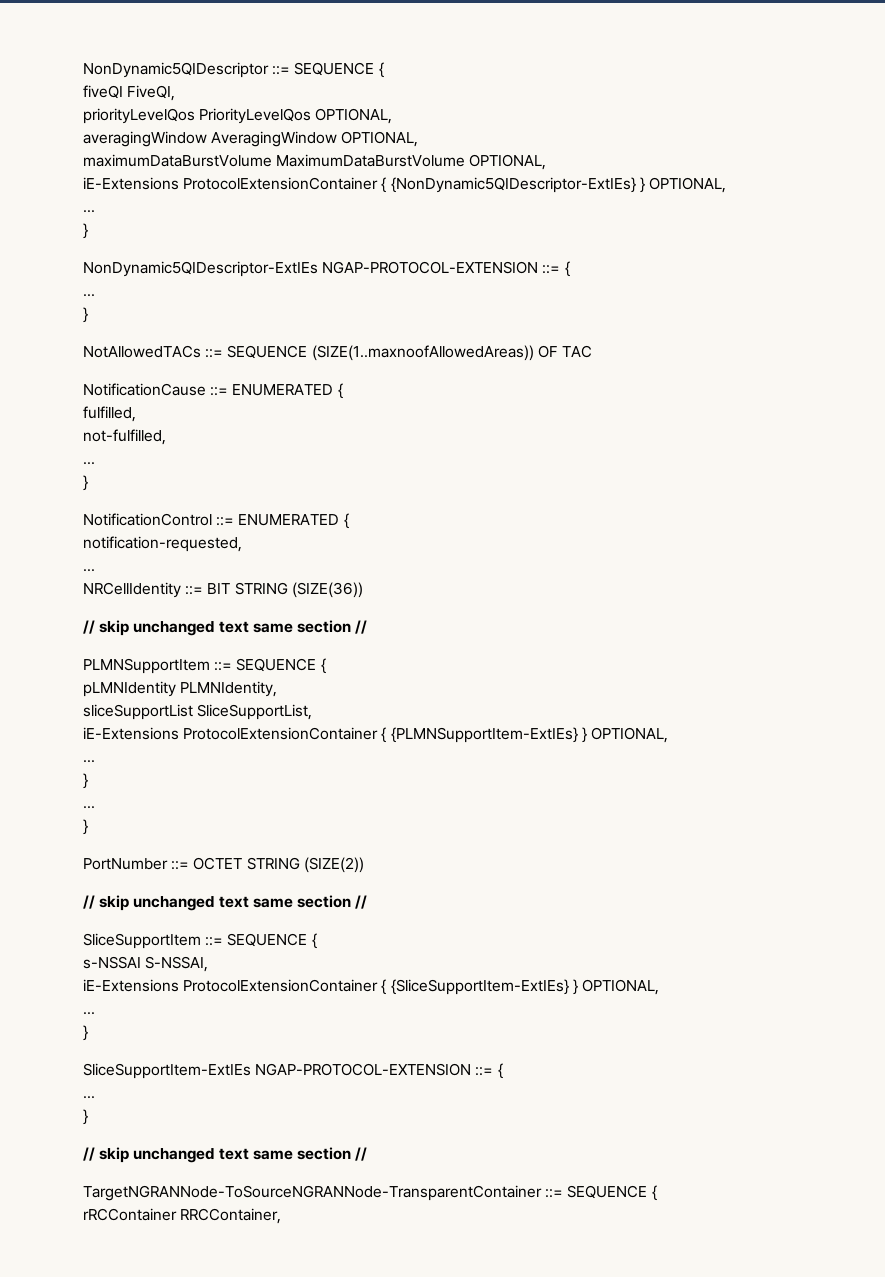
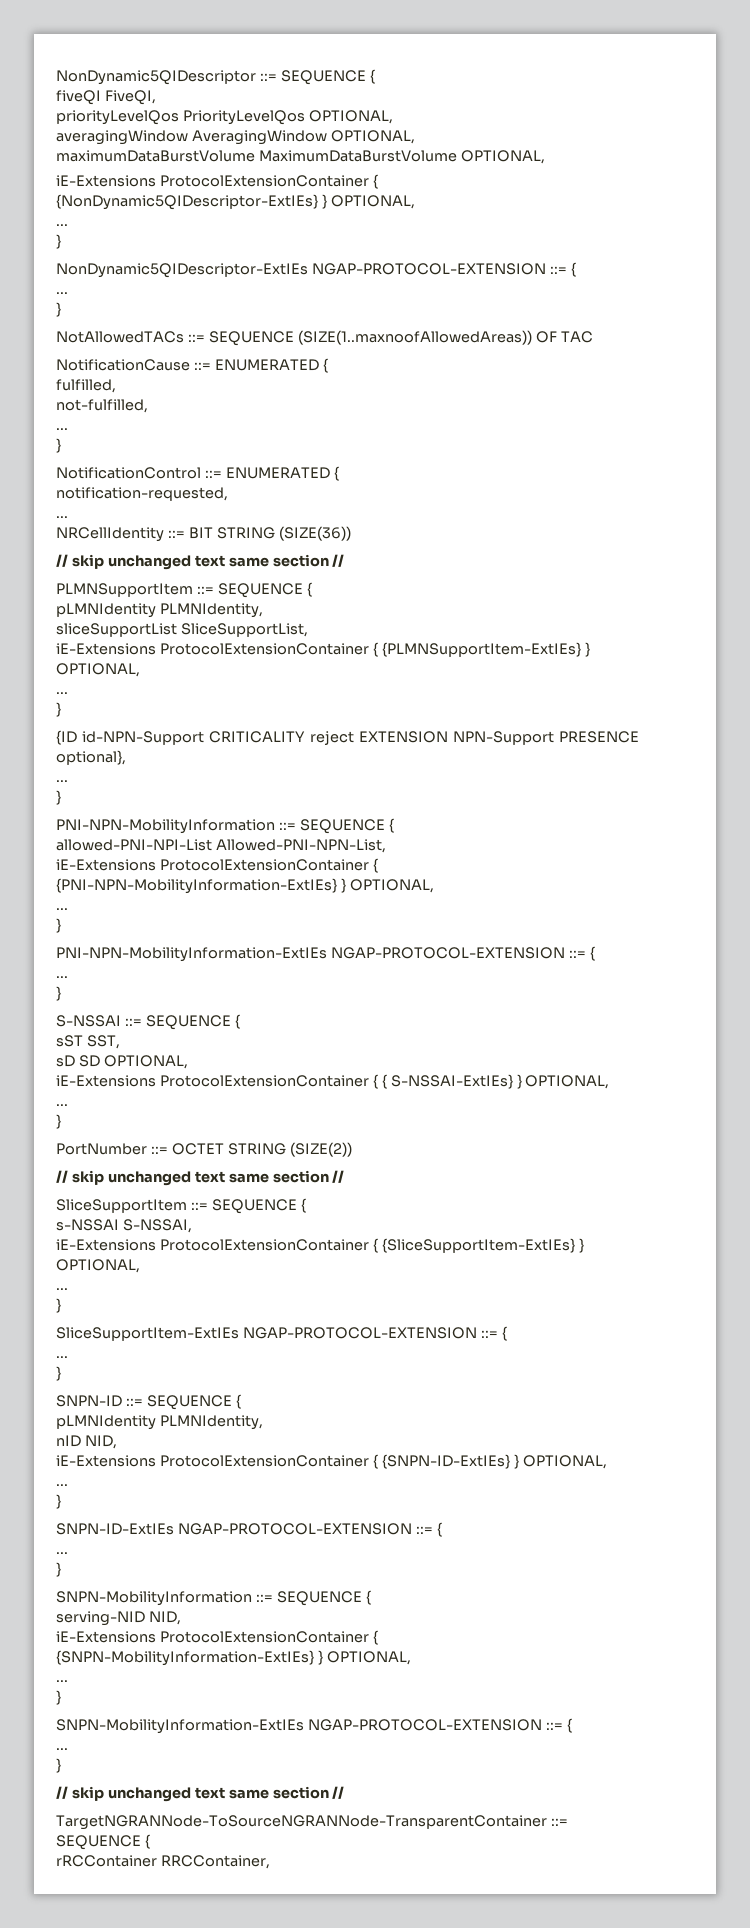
(88, 781) none -> [56,730,639,745] [56,750,126,765] [56,780,68,782] [56,790,61,805] [56,818,394,834] [56,839,386,853] [56,858,378,873] [56,878,434,894] [56,908,68,910] [56,918,61,933] [56,946,595,962] [56,976,68,978] [56,986,61,1001] [56,1014,240,1030] [56,1035,120,1049] [56,1055,188,1069] [56,1074,610,1089] // {ID id-NPN-Support CRITICALITY reject EXTENSION NPN-Support PRESENCE optional}, // ... // } // PNI-NPN-MobilityInformation ::= SEQUENCE { // allowed-PNI-NPI-List Allowed-PNI-NPN-List, // iE-Extensions ProtocolExtensionContainer { {PNI-NPN-MobilityInformation-ExtIEs} } OPTIONAL, // ... // } // PNI-NPN-MobilityInformation-ExtIEs NGAP-PROTOCOL-EXTENSION ::= { // ... // } // S-NSSAI ::= SEQUENCE { // sST SST, // sD SD OPTIONAL, // iE-Extensions ProtocolExtensionContainer { { S-NSSAI-ExtIEs} } OPTIONAL,
(88, 1117) none -> [56,1394,241,1410] [56,1415,263,1430] [56,1435,117,1449] [56,1454,607,1469] [56,1484,68,1486] [56,1494,61,1509] [56,1522,442,1537] [56,1552,68,1554] [56,1562,61,1577] [56,1590,371,1606] [56,1611,181,1626] [56,1630,378,1645] [56,1650,411,1666] [56,1680,68,1682] [56,1690,61,1705] [56,1718,572,1734] [56,1748,68,1750] [56,1758,61,1773] // SNPN-ID ::= SEQUENCE { // pLMNIdentity PLMNIdentity, // nID NID, // iE-Extensions ProtocolExtensionContainer { {SNPN-ID-ExtIEs} } OPTIONAL, // ... // } // SNPN-ID-ExtIEs NGAP-PROTOCOL-EXTENSION ::= { // ... // } // SNPN-MobilityInformation ::= SEQUENCE { // serving-NID NID, // iE-Extensions ProtocolExtensionContainer { {SNPN-MobilityInformation-ExtIEs} } OPTIONAL, // ... // } // SNPN-MobilityInformation-ExtIEs NGAP-PROTOCOL-EXTENSION ::= { // ... // }

